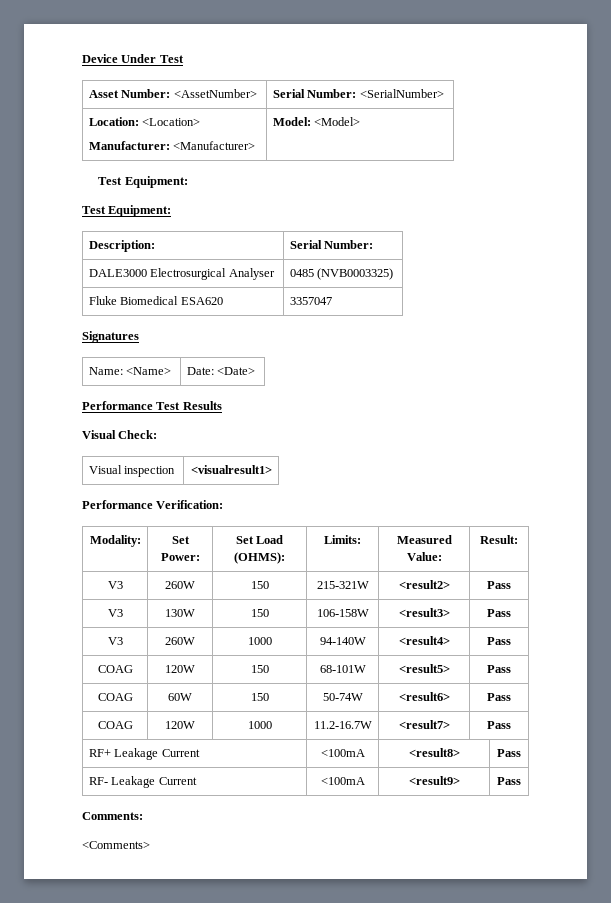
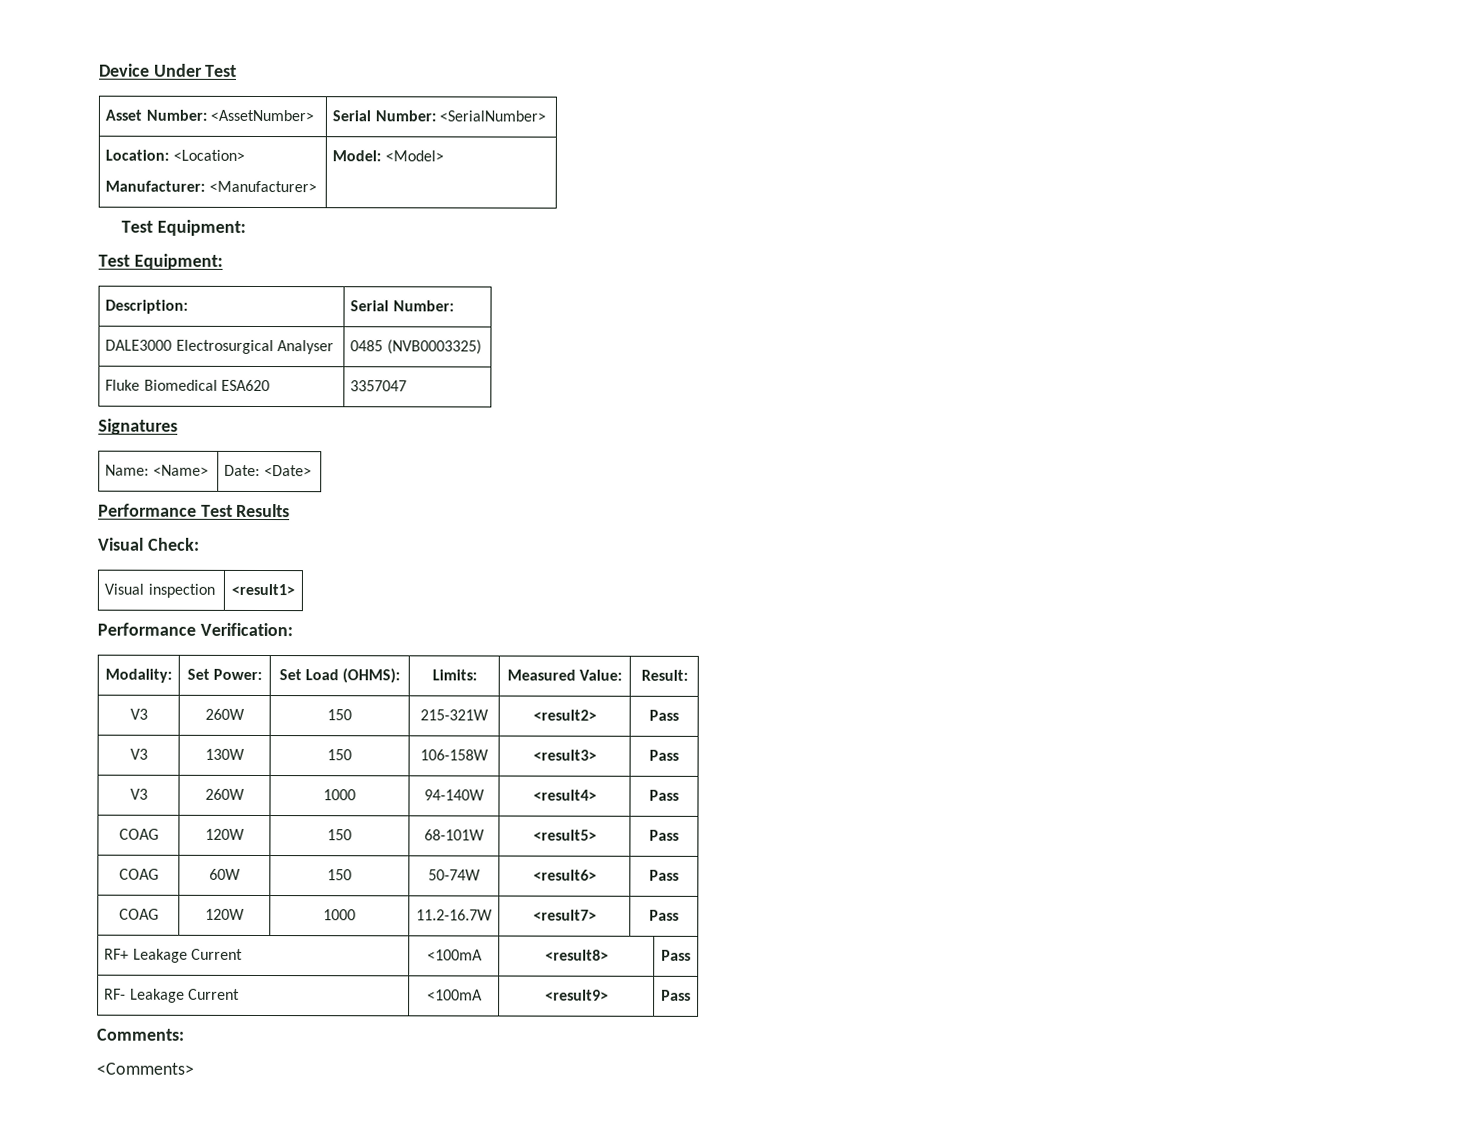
[190,465,272,474] <visualresult1> -> [231,583,295,596] <result1>

